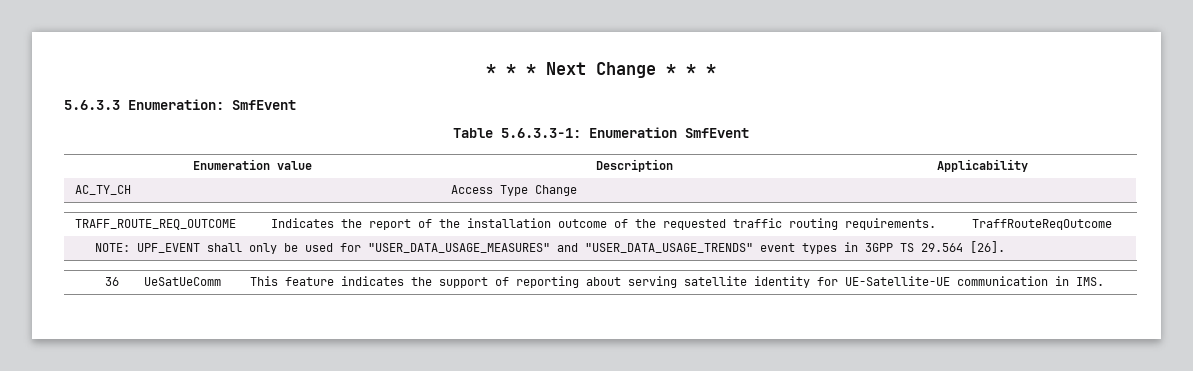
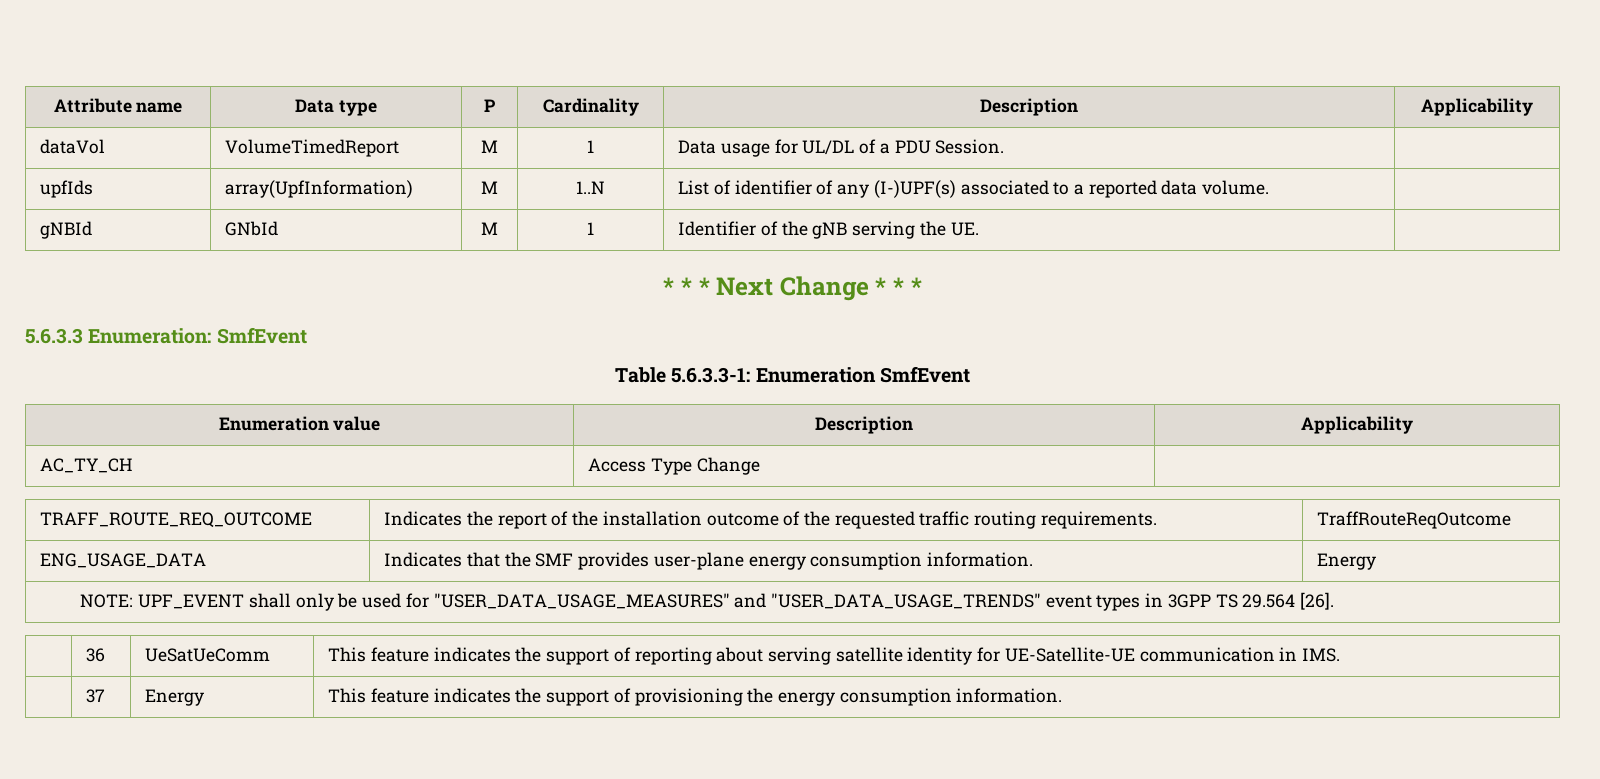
(485, 69) none -> [53,98,183,113] [295,99,377,116] [484,99,495,112] [542,98,639,116] [980,98,1078,116] [1421,98,1533,116] [40,139,106,154] [225,139,400,157] [481,140,498,153] [587,140,594,153] [678,139,1005,157] [40,180,94,198] [225,180,414,198] [481,181,498,194] [576,181,605,194] [678,180,1270,198] [40,221,93,239] [225,221,279,236] [481,222,498,235] [587,222,594,235] [678,221,979,239] Attribute name | Data type | P | Cardinality | Description | Applicability // dataVol | VolumeTimedReport | M | 1 | Data usage for UL/DL of a PDU Session. | // upfIds | array(UpfInformation) | M | 1..N | List of identifier of any (I-)UPF(s) associated to a reported data volume. | // gNBId | GNbId | M | 1 | Identifier of the gNB serving the UE. | //
(1112, 224) none -> [40,553,207,568] [384,552,1033,570] [1317,553,1377,570] // ENG_USAGE_DATA | Indicates that the SMF provides user-plane energy consumption information. | Energy
(1104, 281) none -> [86,689,106,703] [145,689,205,706] [328,688,1063,706] // | 37 | Energy | This feature indicates the support of provisioning the energy consumption information.

